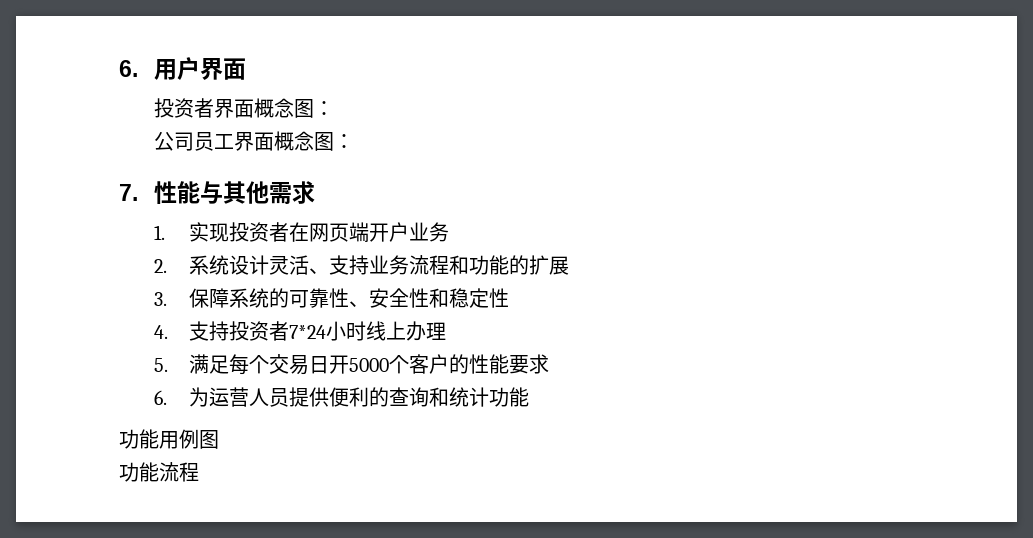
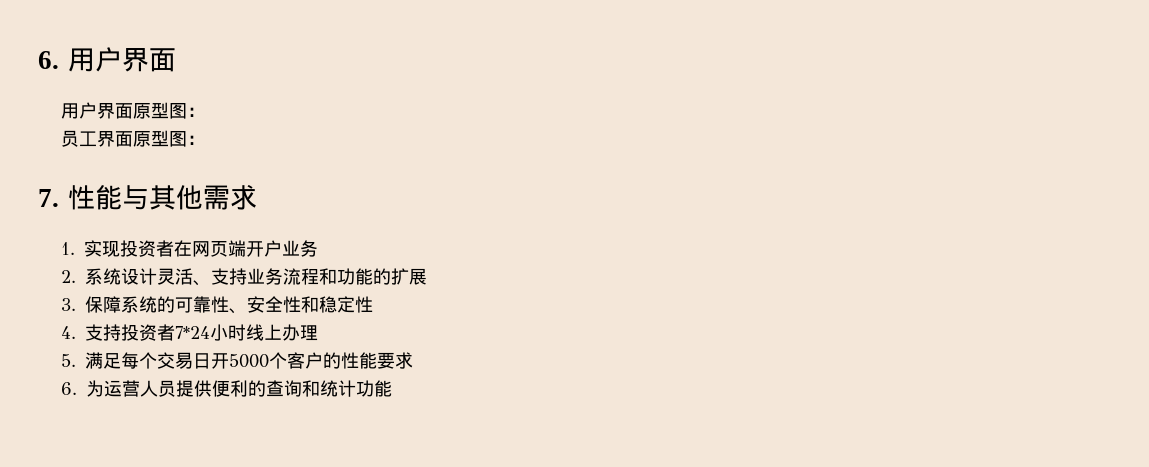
[154,98,335,118] [154,131,195,151] 投资者界面概念图： // 公司 -> [60,102,205,119] 用户界面原型图： //
[274,131,315,151] 概念 -> [132,130,169,147] 原型
[119,429,219,449] [119,462,199,482] // 功能用例图 // 功能流程 -> (392, 388) none

